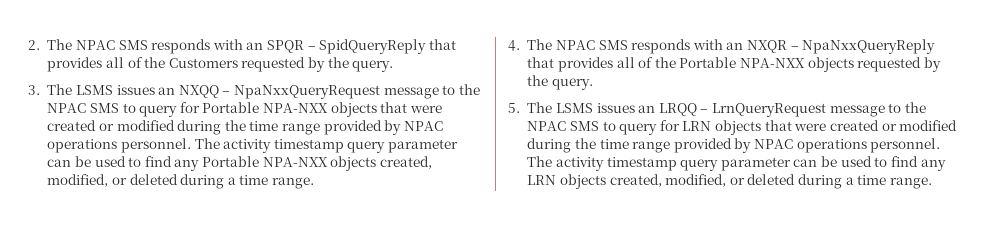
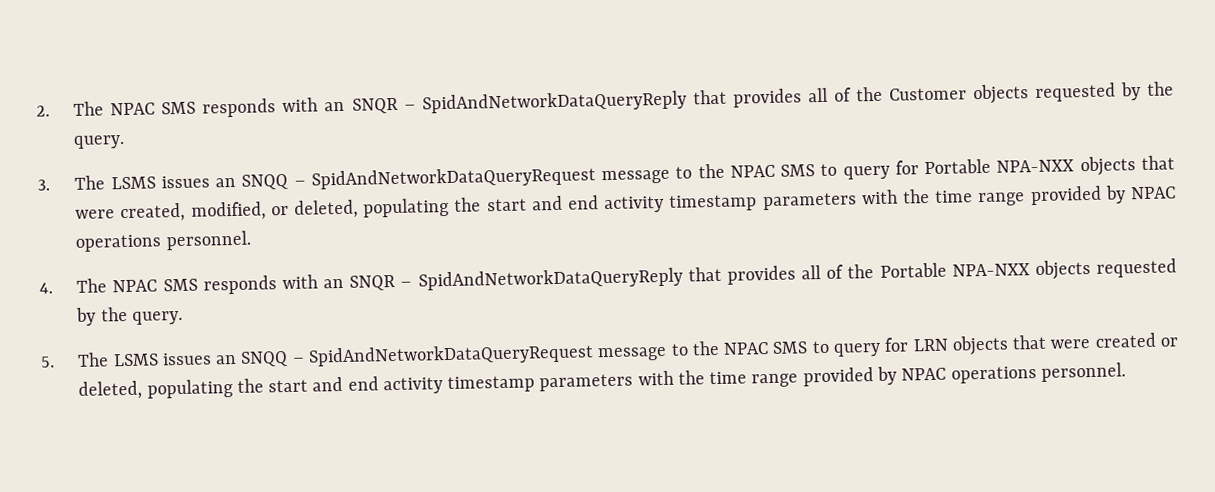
[267,39,457,54] [47,57,238,72] SPQR – SpidQueryReply that provides all of the Customers -> [351,84,1029,114] SNQR – SpidAndNetworkDataQueryReply that provides all of the Customer objects
[178,85,381,99] NXQQ – NpaNxxQueryRequest -> [241,166,596,190] SNQQ – SpidAndNetworkDataQueryRequest
[47,120,444,135] [47,138,459,153] [47,156,433,171] [47,174,315,189] created or modified during the time range provided by NPAC operations personnel. The activity timestamp query parameter can be used to find any Portable NPA-NXX objects created, modified, or deleted during a time range. -> [120,185,1176,223] [75,230,251,252] created, modified, or deleted, populating the start and end activity timestamp parameters with the time range provided by NPAC operations personnel.
[747,39,936,54] NXQR – NpaNxxQueryReply -> [349,267,683,291] SNQR – SpidAndNetworkDataQueryReply
[658,103,827,117] LRQQ – LrnQueryRequest -> [240,343,594,367] SNQQ – SpidAndNetworkDataQueryRequest
[899,120,958,131] [527,138,941,153] [527,156,946,171] [527,174,933,189] modified during the time range provided by NPAC operations personnel. The activity timestamp query parameter can be used to find any LRN objects created, modified, or deleted during a time range. -> [78,362,1126,400] deleted, populating the start and end activity timestamp parameters with the time range provided by NPAC operations personnel.

